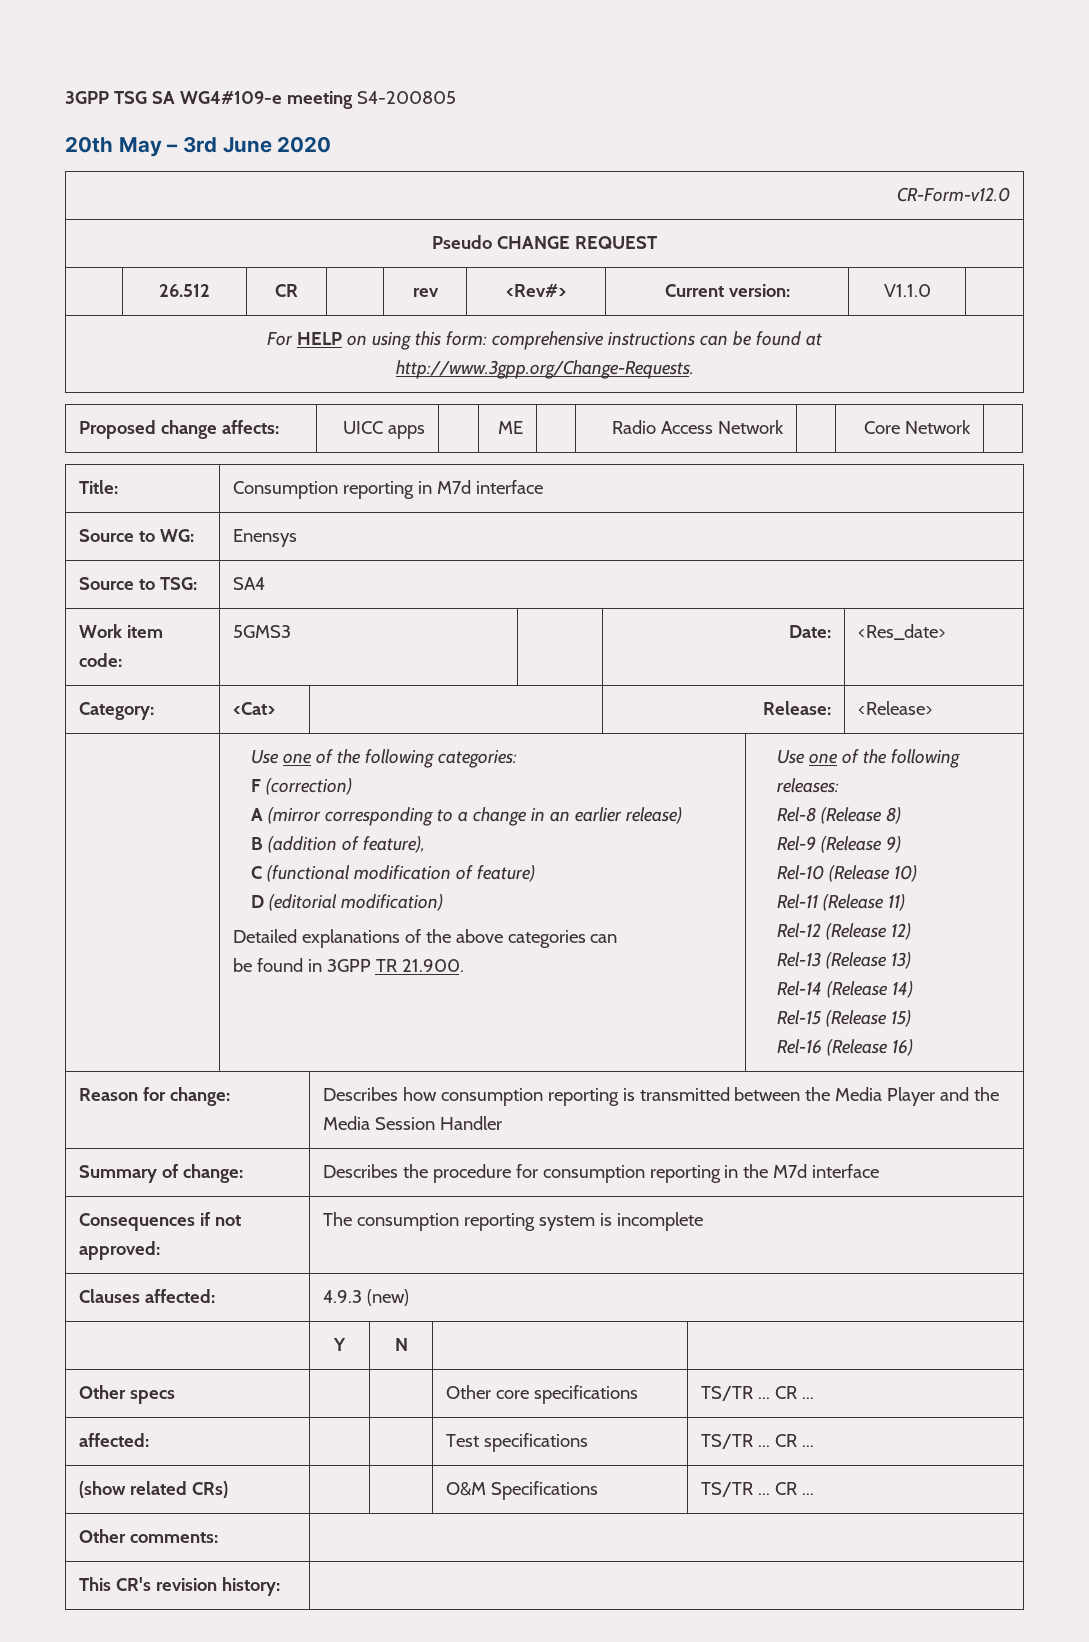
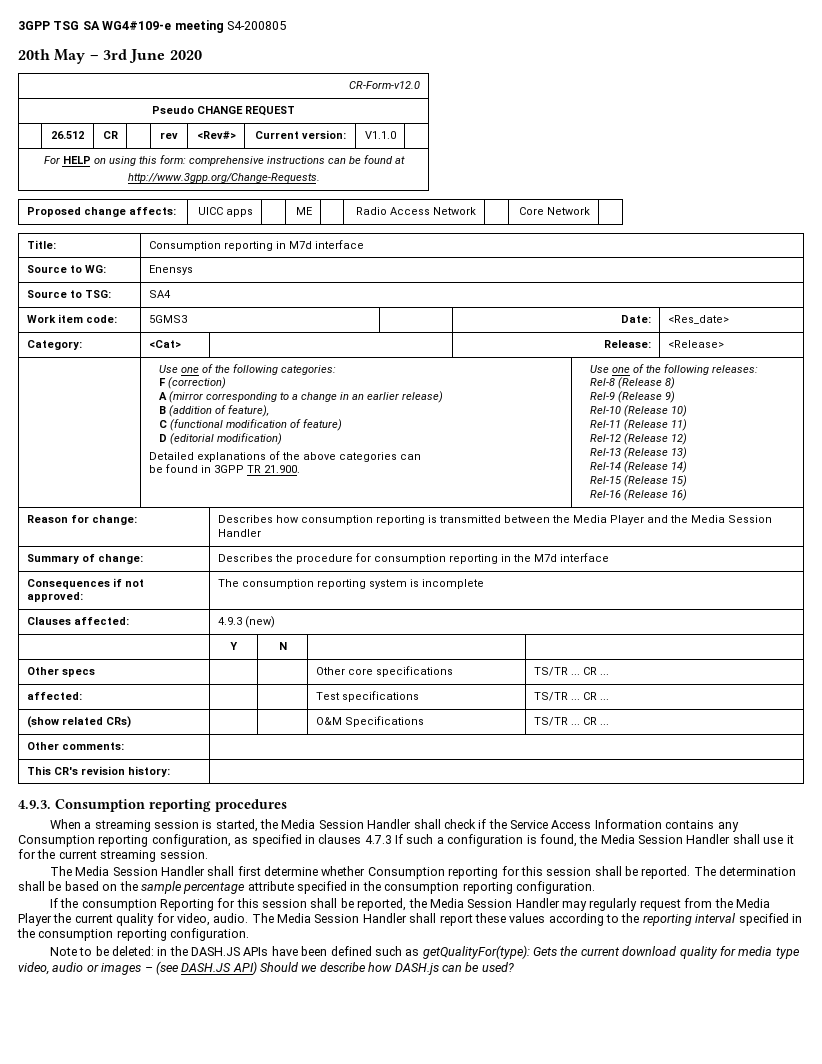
(280, 1586) none -> [18,799,287,812] [49,819,739,832] [18,834,794,847] [18,849,208,862] [49,866,797,879] [18,881,595,894] [49,898,770,911] [18,913,802,926] [17,928,250,941] [49,945,800,959] [18,961,514,975] // 4.9.3. Consumption reporting procedures // When a streaming session is started, the Media Session Handler shall check if the Service Access Information contains any Consumption reporting configuration, as specified in clauses 4.7.3 If such a configuration is found, the Media Session Handler shall use it for the current streaming session. // The Media Session Handler shall first determine whether Consumption reporting for this session shall be reported. The determination shall be based on the sample percentage attribute specified in the consumption reporting configuration. // If the consumption Reporting for this session shall be reported, the Media Session Handler may regularly request from the Media Player the current quality for video, audio. The Media Session Handler shall report these values according to the reporting interval specified in the consumption reporting configuration. // Note to be deleted: in the DASH.JS APIs have been defined such as getQualityFor(type): Gets the current download quality for media type video, audio or images – (see DASH.JS API) Should we describe how DASH.js can be used?

